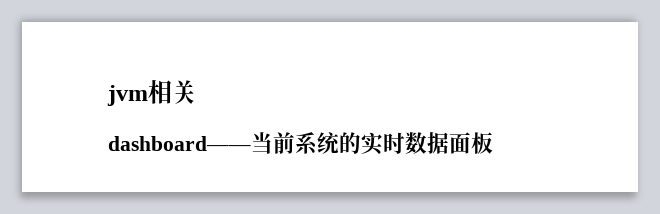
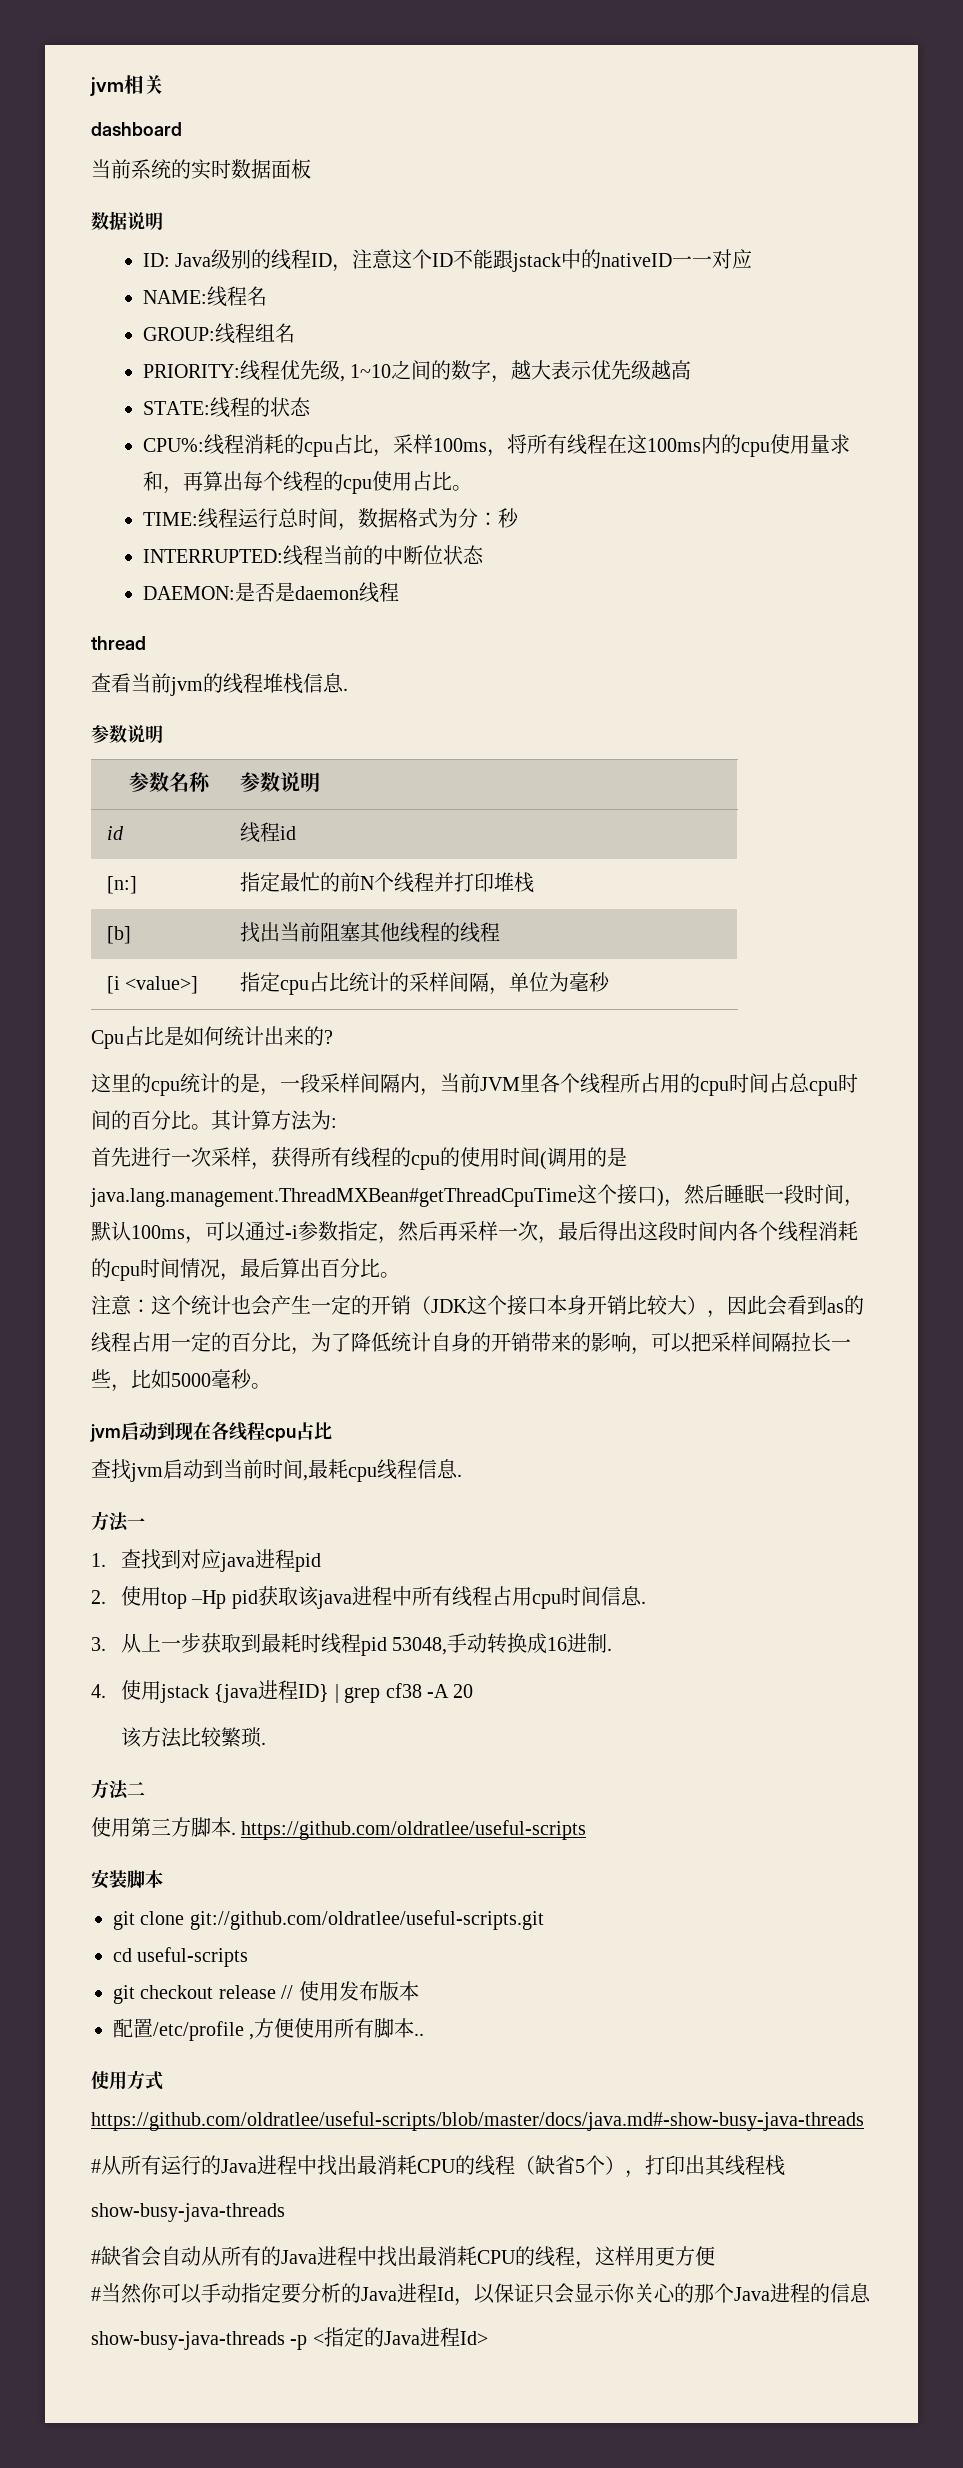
[108,136,251,151] dashboard—— -> [91,122,182,136] dashboard //
(493, 143) none -> [91,211,163,230] [143,249,753,272] [143,286,268,307] [143,323,296,344] [143,360,692,383] [143,397,312,418] [143,434,851,457] [143,471,473,494] [143,508,520,531] [143,545,485,566] [143,582,400,603] [91,636,146,650] [91,673,348,696] [91,725,163,743] [129,772,212,792] [239,772,320,792] [106,826,124,840] [239,822,296,843] [106,876,137,894] [239,872,534,893] [106,926,131,944] [239,922,500,943] [106,976,199,994] [239,972,610,995] [91,1026,333,1049] [91,1073,858,1096] [91,1110,337,1131] [91,1147,627,1170] [90,1184,864,1207] [91,1221,858,1244] [91,1258,400,1281] [91,1295,864,1318] [91,1332,851,1355] [91,1369,271,1392] [90,1421,332,1442] [91,1459,462,1482] [91,1511,145,1532] [91,1549,322,1572] [91,1586,646,1609] [91,1633,613,1656] [91,1680,474,1703] [121,1727,267,1748] [91,1779,145,1800] [91,1817,587,1840] [91,1869,163,1889] [113,1910,544,1930] [113,1947,249,1967] [113,1981,419,2004] [113,2018,425,2041] [91,2070,163,2090] [91,2111,864,2131] [91,2155,785,2178] [91,2203,285,2222] [91,2246,715,2269] [91,2283,871,2306] [91,2327,488,2350] // 数据说明 // ID: Java级别的线程ID，注意这个ID不能跟jstack中的nativeID一一对应 // NAME:线程名 // GROUP:线程组名 // PRIORITY:线程优先级, 1~10之间的数字，越大表示优先级越高 // STATE:线程的状态 // CPU%:线程消耗的cpu占比，采样100ms，将所有线程在这100ms内的cpu使用量求和，再算出每个线程的cpu使用占比。 // TIME:线程运行总时间，数据格式为分：秒 // INTERRUPTED:线程当前的中断位状态 // DAEMON:是否是daemon线程 // thread // 查看当前jvm的线程堆栈信息. // 参数说明 // 参数名称 | 参数说明 // id | 线程id // [n:] | 指定最忙的前N个线程并打印堆栈 // [b] | 找出当前阻塞其他线程的线程 // [i <value>] | 指定cpu占比统计的采样间隔，单位为毫秒 // Cpu占比是如何统计出来的? // 这里的cpu统计的是，一段采样间隔内，当前JVM里各个线程所占用的cpu时间占总cpu时间的百分比。其计算方法为: // 首先进行一次采样，获得所有线程的cpu的使用时间(调用的是java.lang.management.ThreadMXBean#getThreadCpuTime这个接口)，然后睡眠一段时间，默认100ms，可以通过-i参数指定，然后再采样一次，最后得出这段时间内各个线程消耗的cpu时间情况，最后算出百分比。 // 注意：这个统计也会产生一定的开销（JDK这个接口本身开销比较大），因此会看到as的线程占用一定的百分比，为了降低统计自身的开销带来的影响，可以把采样间隔拉长一些，比如5000毫秒。 // jvm启动到现在各线程cpu占比 // 查找jvm启动到当前时间,最耗cpu线程信息. // 方法一 // 1.查找到对应java进程pid // 2.使用top –Hp pid获取该java进程中所有线程占用cpu时间信息. // 3.从上一步获取到最耗时线程pid 53048,手动转换成16进制. // 4.使用jstack {java进程ID} | grep cf38 -A 20 // 该方法比较繁琐. // 方法二 // 使用第三方脚本. https://github.com/oldratlee/useful-scripts // 安装脚本 // git clone git://github.com/oldratlee/useful-scripts.git // cd useful-scripts // git checkout release // 使用发布版本 // 配置/etc/profile ,方便使用所有脚本.. // 使用方式 // https://github.com/oldratlee/useful-scripts/blob/master/docs/java.md#-show-busy-java-threads // #从所有运行的Java进程中找出最消耗CPU的线程（缺省5个），打印出其线程栈 // show-busy-java-threads // #缺省会自动从所有的Java进程中找出最消耗CPU的线程，这样用更方便 // #当然你可以手动指定要分析的Java进程Id，以保证只会显示你关心的那个Java进程的信息 // show-busy-java-threads -p <指定的Java进程Id>

